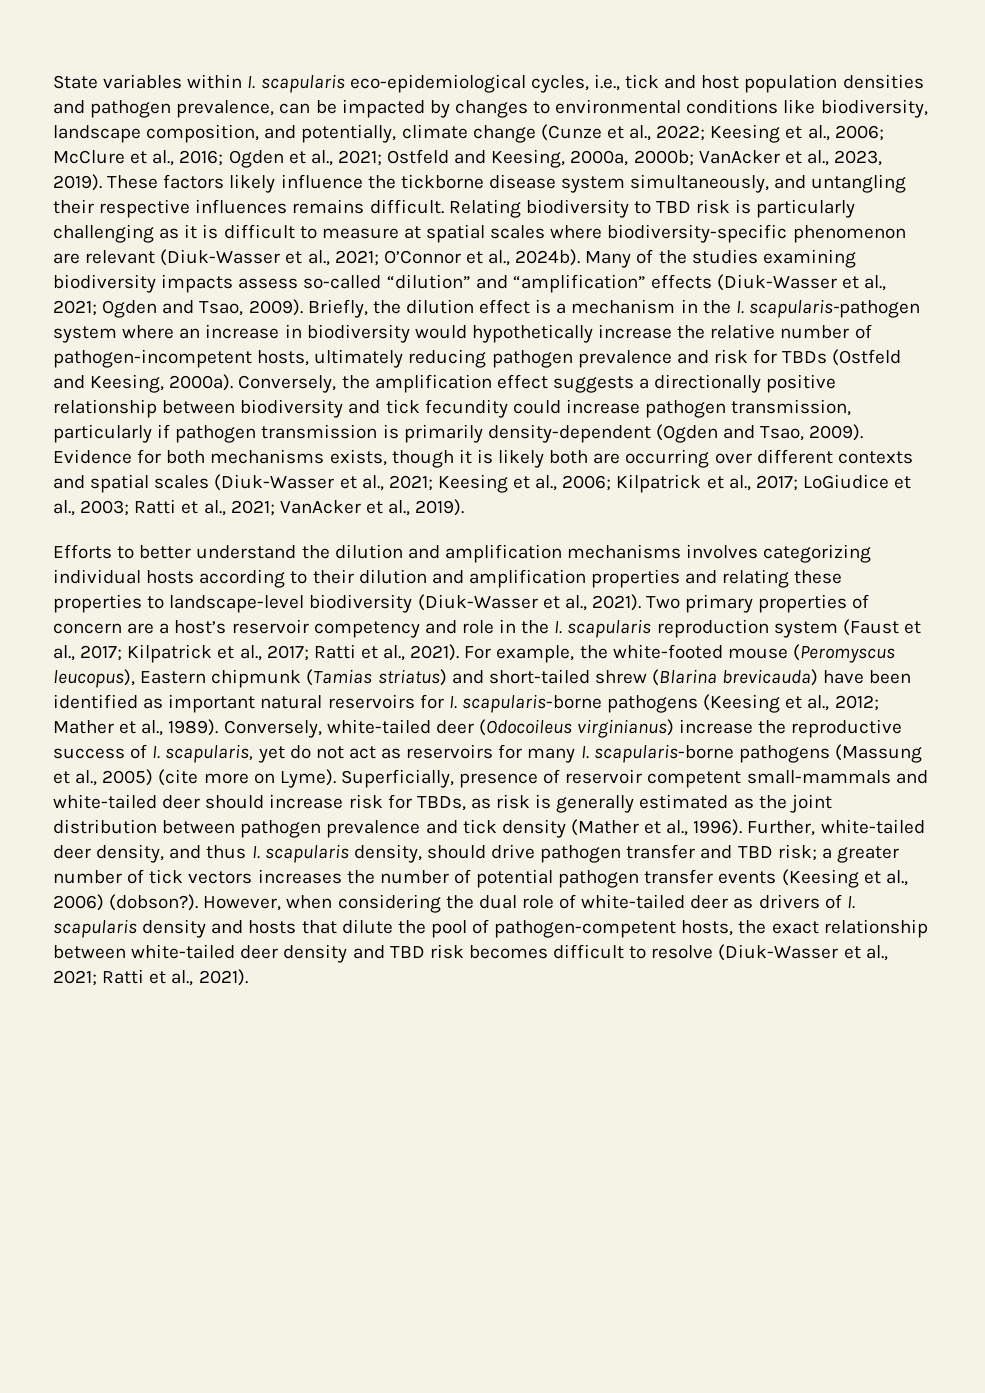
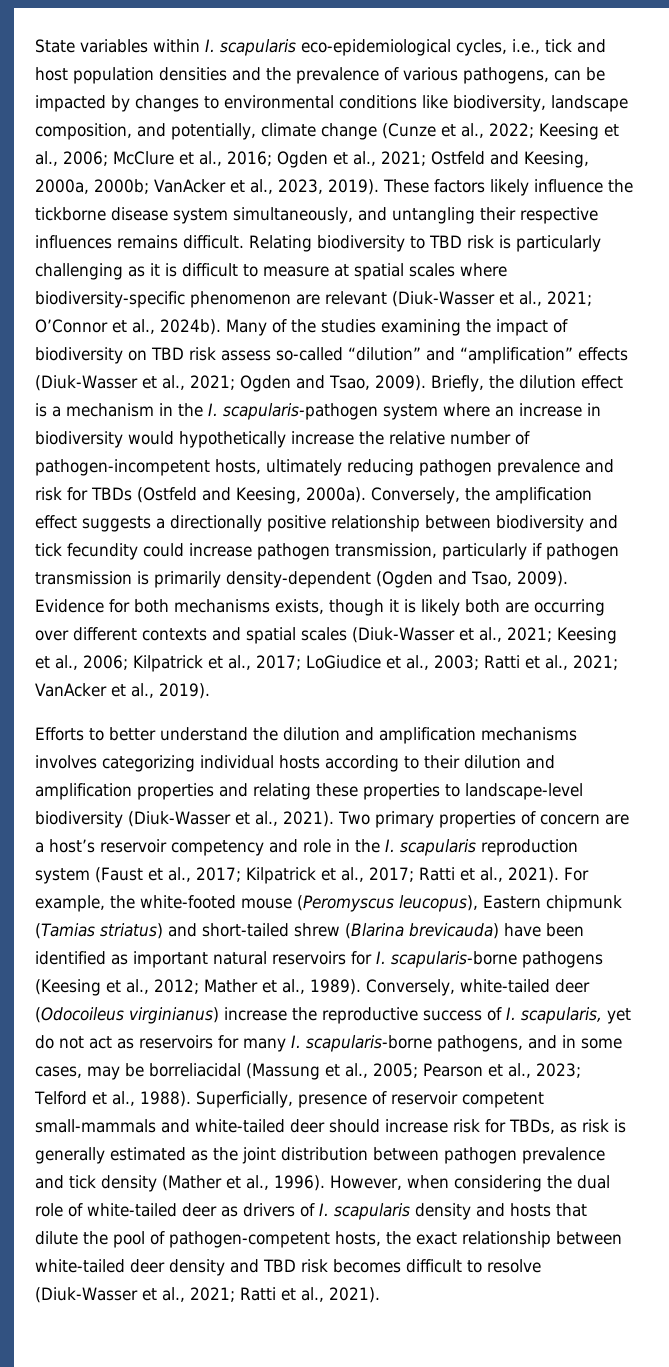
[90,100,275,118] pathogen prevalence, -> [266,67,549,84] the prevalence of various pathogens,
[53,274,234,293] biodiversity impacts -> [466,319,568,336] [35,347,216,364] the impact of biodiversity on TBD risk
[738,744,922,763] [53,769,336,788] pathogens (Massung et al., 2005) (cite more on Lyme). -> [437,1035,622,1052] [35,1063,581,1080] [34,1091,191,1107] pathogens, and in some cases, may be borreliacidal (Massung et al., 2005; Pearson et al., 2023; Telford et al., 1988).
[747,819,925,836] [53,844,899,863] [53,869,908,888] [53,894,199,911] Further, white-tailed deer density, and thus I. scapularis density, should drive pathogen transfer and TBD risk; a greater number of tick vectors increases the number of potential pathogen transfer events (Keesing et al., 2006) (dobson?). -> (325, 1183) none

